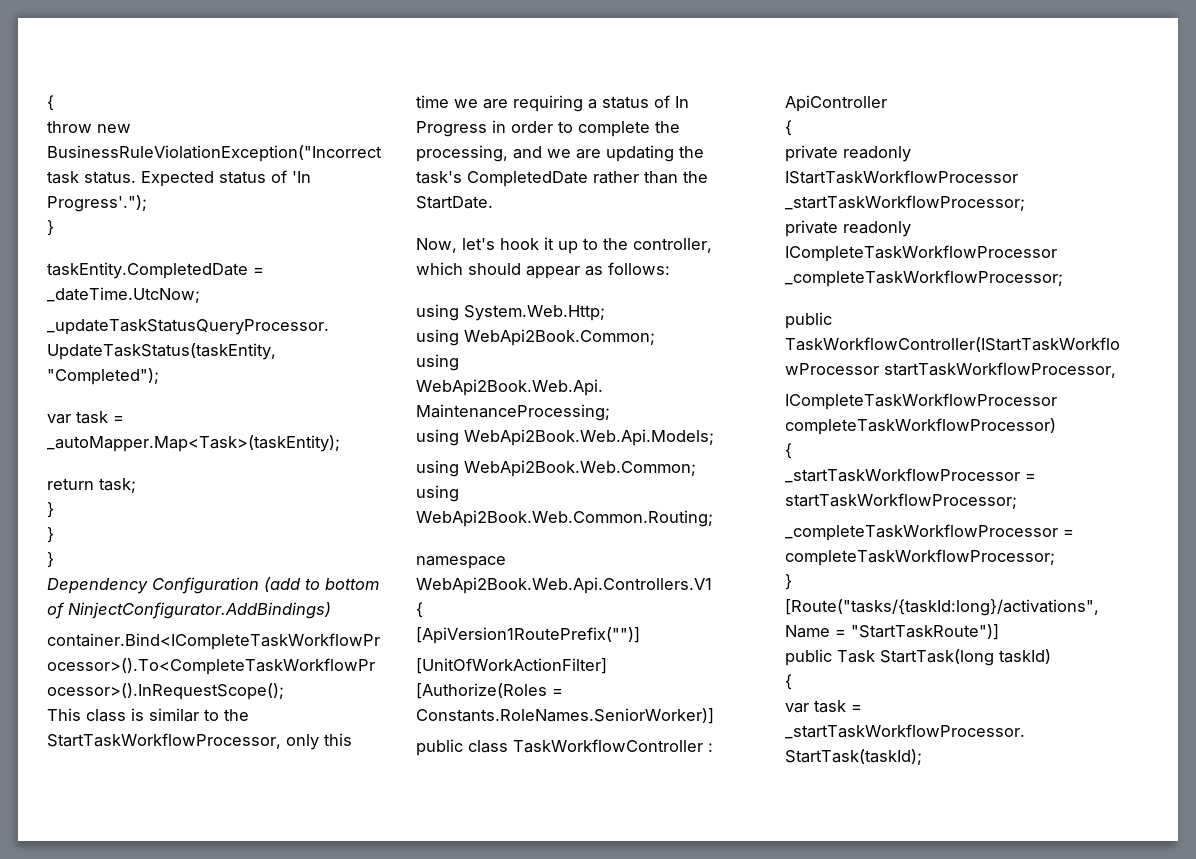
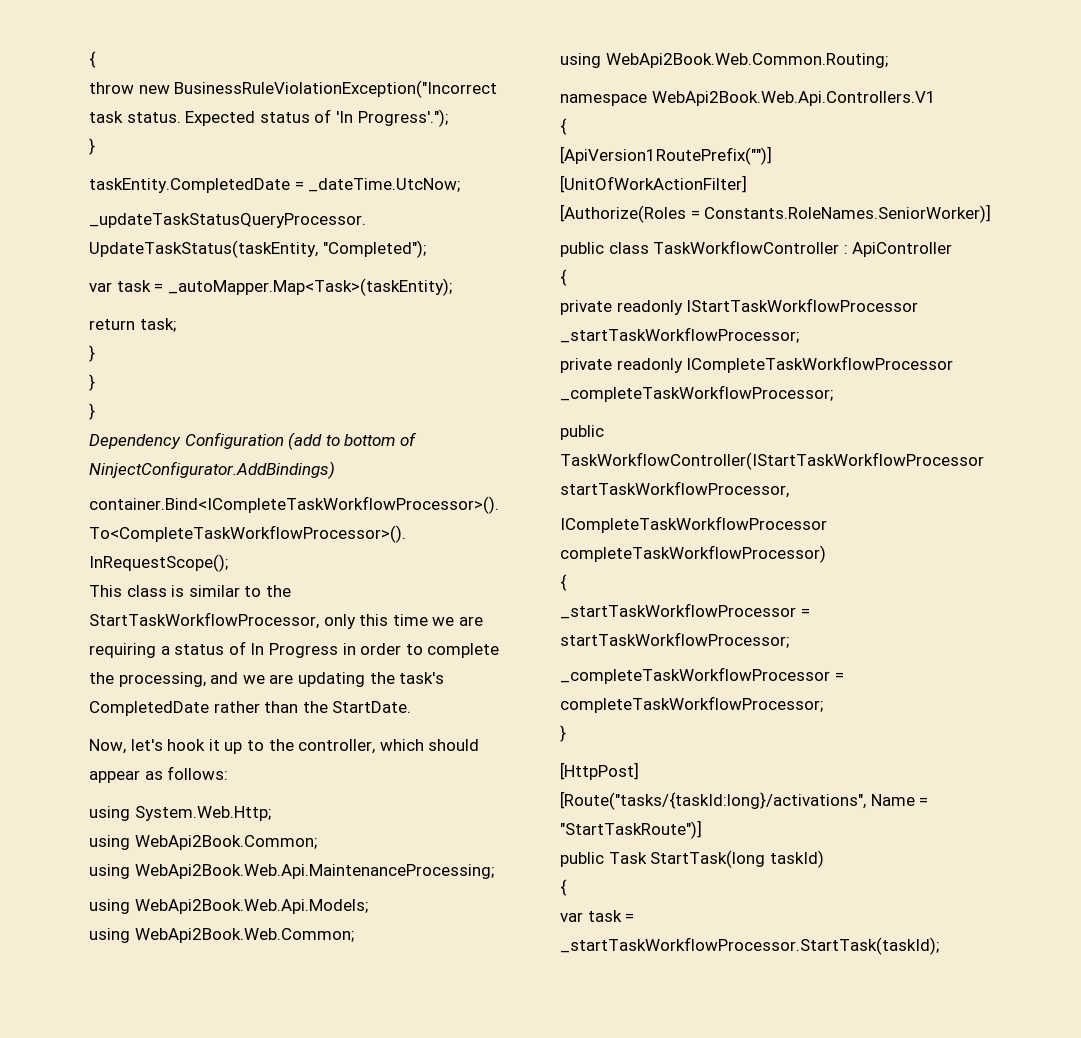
(792, 582) none -> [560,762,639,780] // [HttpPost]

